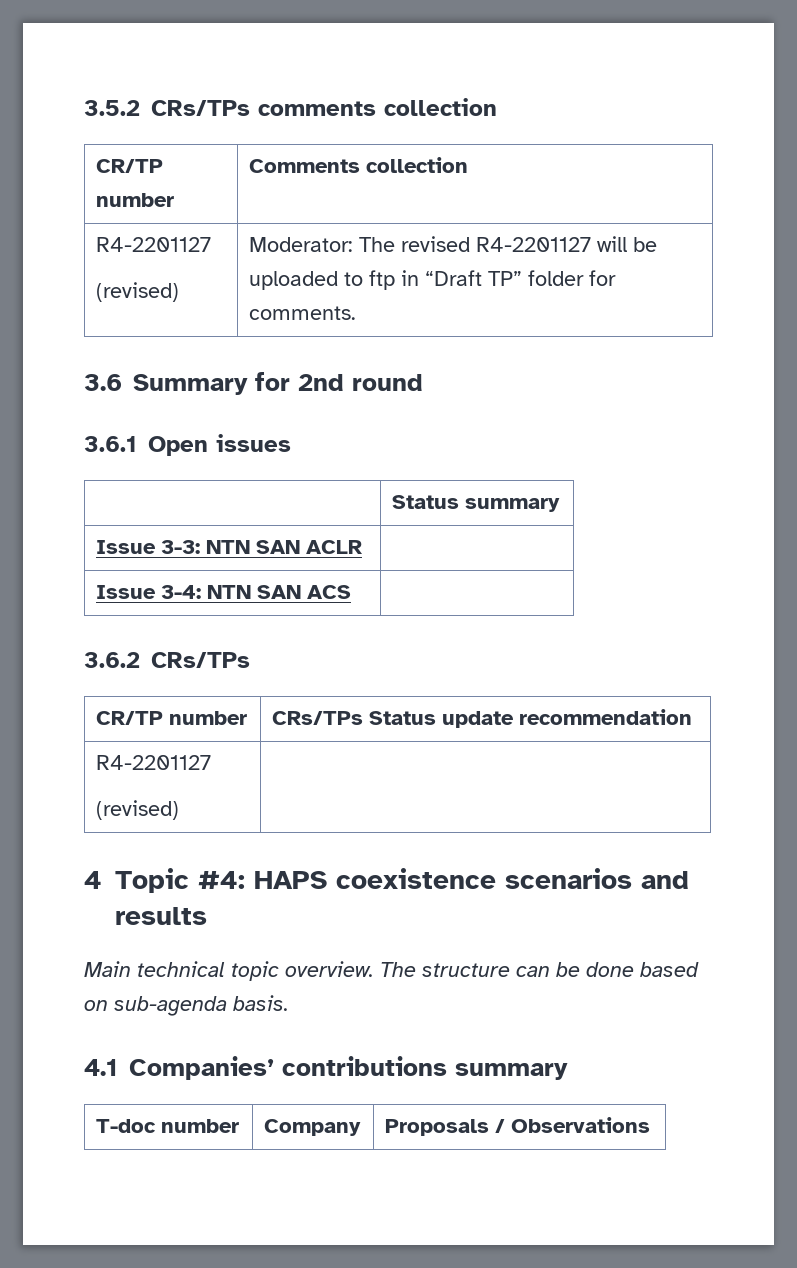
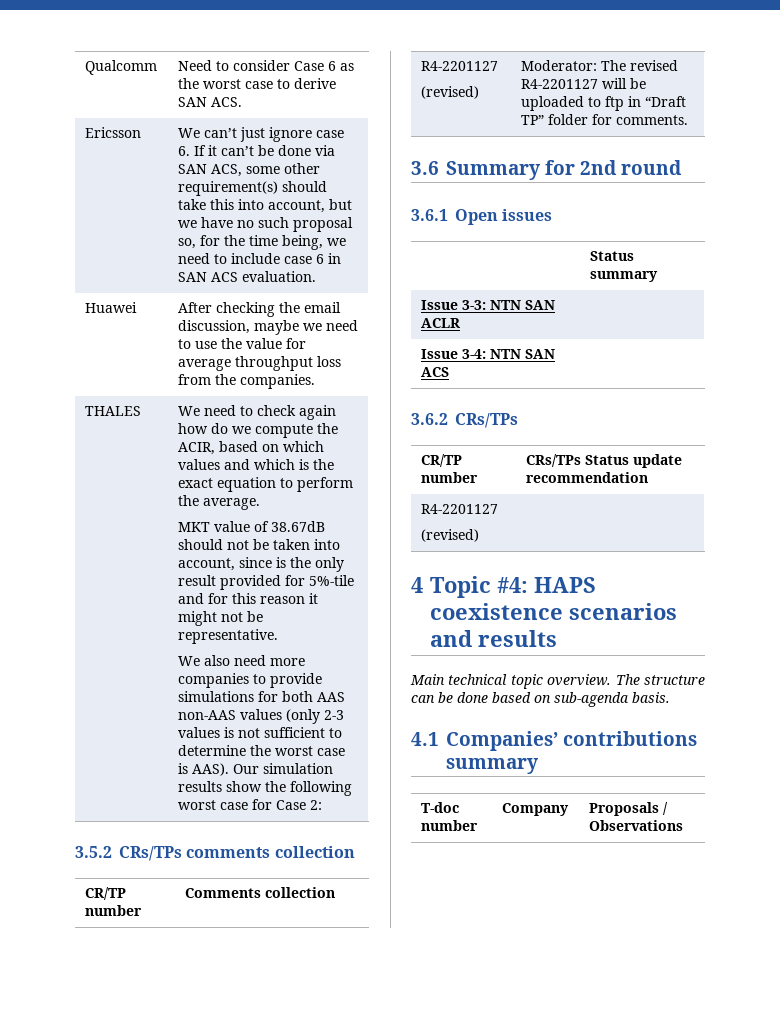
(84, 108) none -> [85,60,158,75] [178,60,355,71] [178,78,337,89] [178,97,243,107] [85,127,142,138] [178,127,345,142] [178,145,336,156] [178,163,321,177] [178,181,328,196] [178,199,353,213] [178,217,354,232] [178,235,347,250] [178,253,342,264] [178,271,317,282] [85,302,138,313] [178,302,342,317] [178,320,359,335] [178,338,307,349] [178,356,342,371] [178,374,316,389] [85,406,142,416] [178,405,337,420] [178,423,339,438] [178,441,325,455] [178,459,335,470] [178,477,354,492] [178,495,261,510] [178,521,326,532] [178,539,341,550] [178,557,345,572] [178,575,355,590] [178,593,319,604] [178,611,264,626] [178,629,279,644] [178,655,306,666] [178,673,323,688] [178,691,346,702] [178,709,345,724] [178,727,343,738] [178,745,346,756] [178,763,334,776] [178,781,353,796] [178,799,323,810] Qualcomm | Need to consider Case 6 as the worst case to derive SAN ACS. // Ericsson | We can’t just ignore case 6. If it can’t be done via SAN ACS, some other requirement(s) should take this into account, but we have no such proposal so, for the time being, we need to include case 6 in SAN ACS evaluation. // Huawei | After checking the email discussion, maybe we need to use the value for average throughput loss from the companies. // THALES | We need to check again how do we compute the ACIR, based on which values and which is the exact equation to perform the average. // MKT value of 38.67dB should not be taken into account, since is the only result provided for 5%-tile and for this reason it might not be representative. // We also need more companies to provide simulations for both AAS non-AAS values (only 2-3 values is not sufficient to determine the worst case is AAS). Our simulation results show the following worst case for Case 2: //

